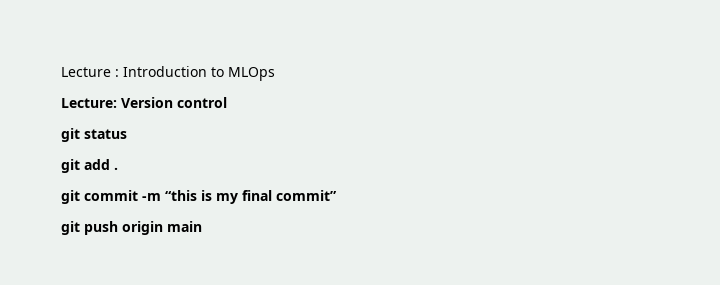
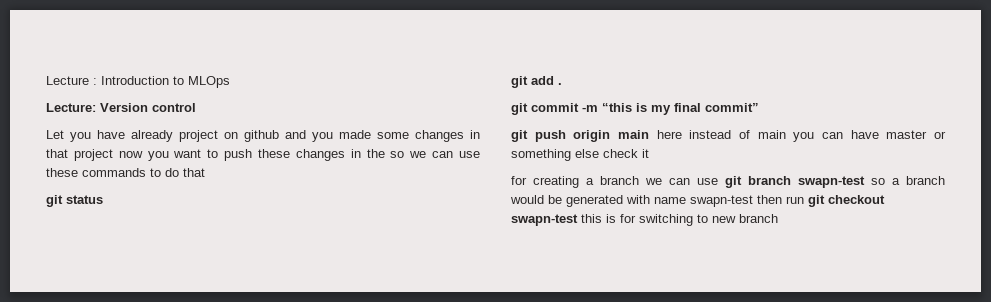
(227, 102) none -> [46,130,480,142] [46,149,480,161] [46,168,205,177] // Let you have already project on github and you made some changes in that project now you want to push these changes in the so we can use these commands to do that
(202, 226) none -> [656,130,946,142] [511,149,649,161] [511,176,945,188] [510,195,885,207] [511,214,778,226] here instead of main you can have master or something else check it // for creating a branch we can use git branch swapn-test so a branch would be generated with name swapn-test then run git checkout swapn-test this is for switching to new branch

